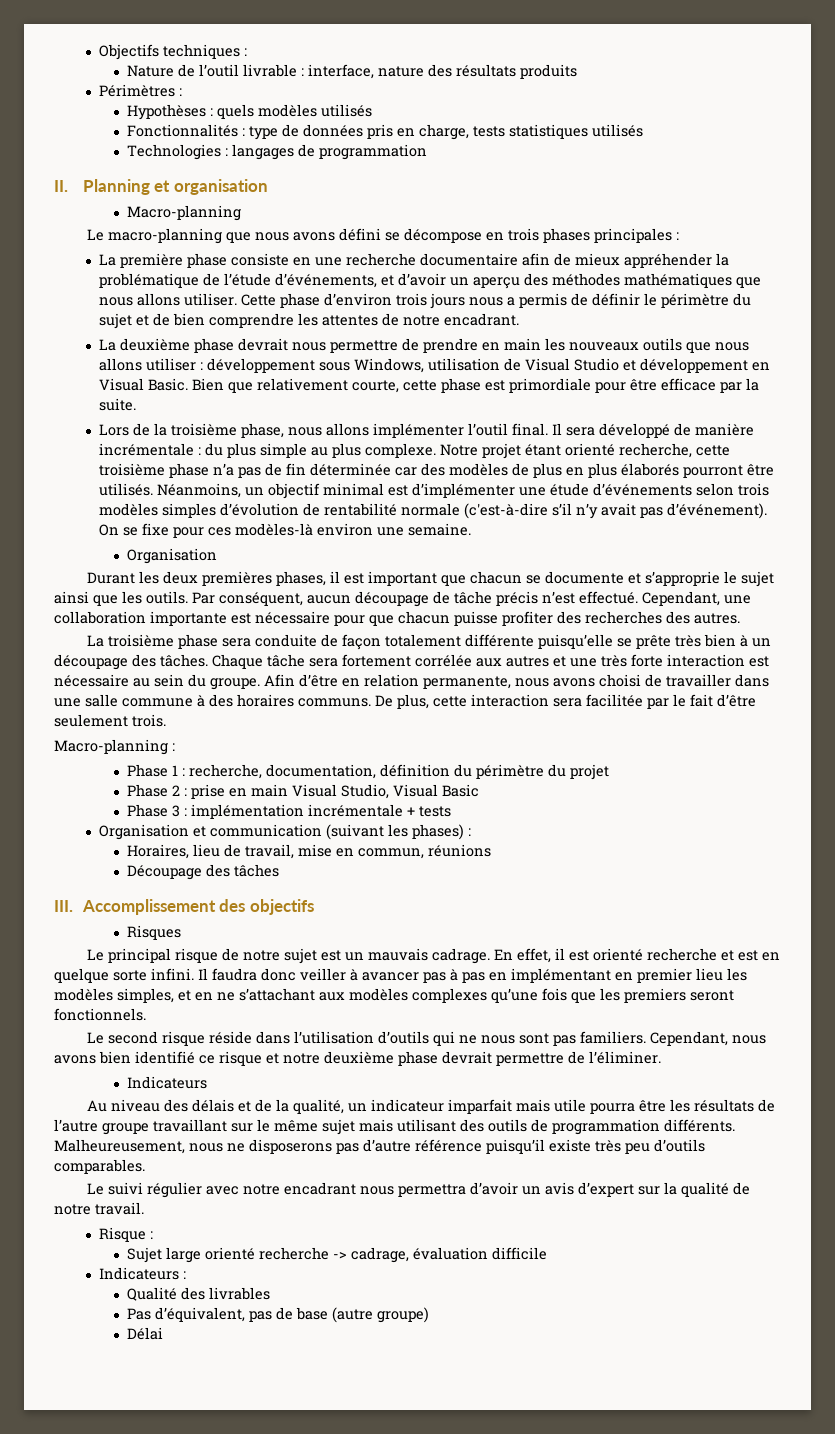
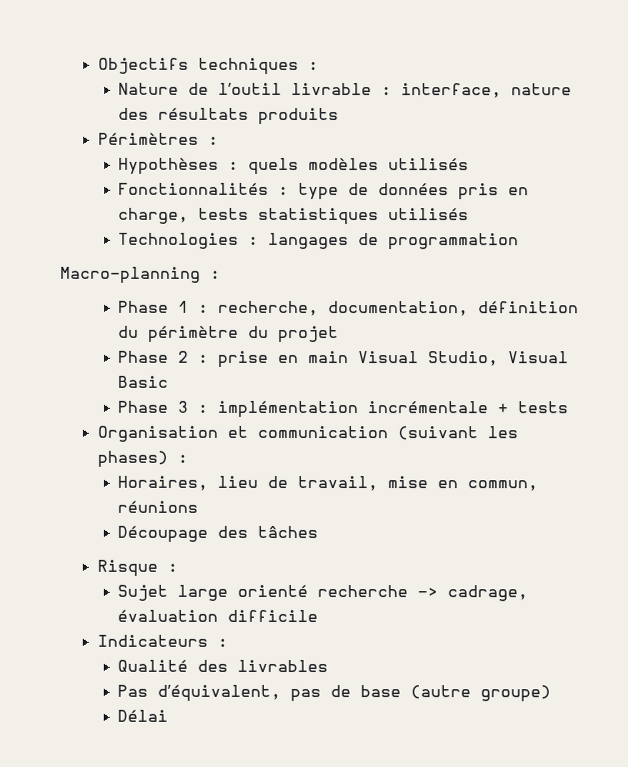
[54,179,268,195] [127,205,242,221] [87,228,680,244] [98,253,729,268] [98,273,761,289] [98,293,751,309] [98,313,519,329] [98,338,749,353] [98,358,770,373] [98,378,759,393] [98,398,136,411] [98,423,754,438] [98,443,730,459] [98,463,774,478] [98,483,769,499] [98,503,767,519] [98,523,471,538] [127,548,218,564] [87,571,775,587] [54,591,751,607] [54,611,740,626] [87,634,772,650] [54,654,769,670] [54,674,769,690] [54,694,756,709] [54,714,166,727] // II. Planning et organisation // Macro-planning // Le macro-planning que nous avons défini se décompose en trois phases principales : // La première phase consiste en une recherche documentaire afin de mieux appréhender la problématique de l’étude d’événements, et d’avoir un aperçu des méthodes mathématiques que nous allons utiliser. Cette phase d’environ trois jours nous a permis de définir le périmètre du sujet et de bien comprendre les attentes de notre encadrant. // La deuxième phase devrait nous permettre de prendre en main les nouveaux outils que nous allons utiliser : développement sous Windows, utilisation de Visual Studio et développement en Visual Basic. Bien que relativement courte, cette phase est primordiale pour être efficace par la suite. // Lors de la troisième phase, nous allons implémenter l’outil final. Il sera développé de manière incrémentale : du plus simple au plus complexe. Notre projet étant orienté recherche, cette troisième phase n’a pas de fin déterminée car des modèles de plus en plus élaborés pourront être utilisés. Néanmoins, un objectif minimal est d’implémenter une étude d’événements selon trois modèles simples d’évolution de rentabilité normale (c'est-à-dire s’il n’y avait pas d’événement). On se fixe pour ces modèles-là environ une semaine. // Organisation // Durant les deux premières phases, il est important que chacun se documente et s’approprie le sujet ainsi que les outils. Par conséquent, aucun découpage de tâche précis n’est effectué. Cependant, une collaboration importante est nécessaire pour que chacun puisse profiter des recherches des autres. // La troisième phase sera conduite de façon totalement différente puisqu’elle se prête très bien à un découpage des tâches. Chaque tâche sera fortement corrélée aux autres et une très forte interaction est nécessaire au sein du groupe. Afin d’être en relation permanente, nous avons choisi de travailler dans une salle commune à des horaires communs. De plus, cette interaction sera facilitée par le fait d’être seulement trois. -> (520, 242) none
[54,899,314,915] [127,925,182,940] [87,948,781,964] [54,968,747,983] [54,988,734,1003] [54,1008,146,1021] [87,1031,767,1046] [54,1051,661,1066] [127,1076,208,1089] [87,1099,776,1114] [54,1119,735,1135] [54,1139,705,1154] [54,1159,145,1174] [87,1182,751,1198] [54,1202,144,1215] // III. Accomplissement des objectifs // Risques // Le principal risque de notre sujet est un mauvais cadrage. En effet, il est orienté recherche et est en quelque sorte infini. Il faudra donc veiller à avancer pas à pas en implémentant en premier lieu les modèles simples, et en ne s’attachant aux modèles complexes qu’une fois que les premiers seront fonctionnels. // Le second risque réside dans l’utilisation d’outils qui ne nous sont pas familiers. Cependant, nous avons bien identifié ce risque et notre deuxième phase devrait permettre de l’éliminer. // Indicateurs // Au niveau des délais et de la qualité, un indicateur imparfait mais utile pourra être les résultats de l’autre groupe travaillant sur le même sujet mais utilisant des outils de programmation différents. Malheureusement, nous ne disposerons pas d’autre référence puisqu’il existe très peu d’outils comparables. // Le suivi régulier avec notre encadrant nous permettra d’avoir un avis d’expert sur la qualité de notre travail. -> (319, 532) none

